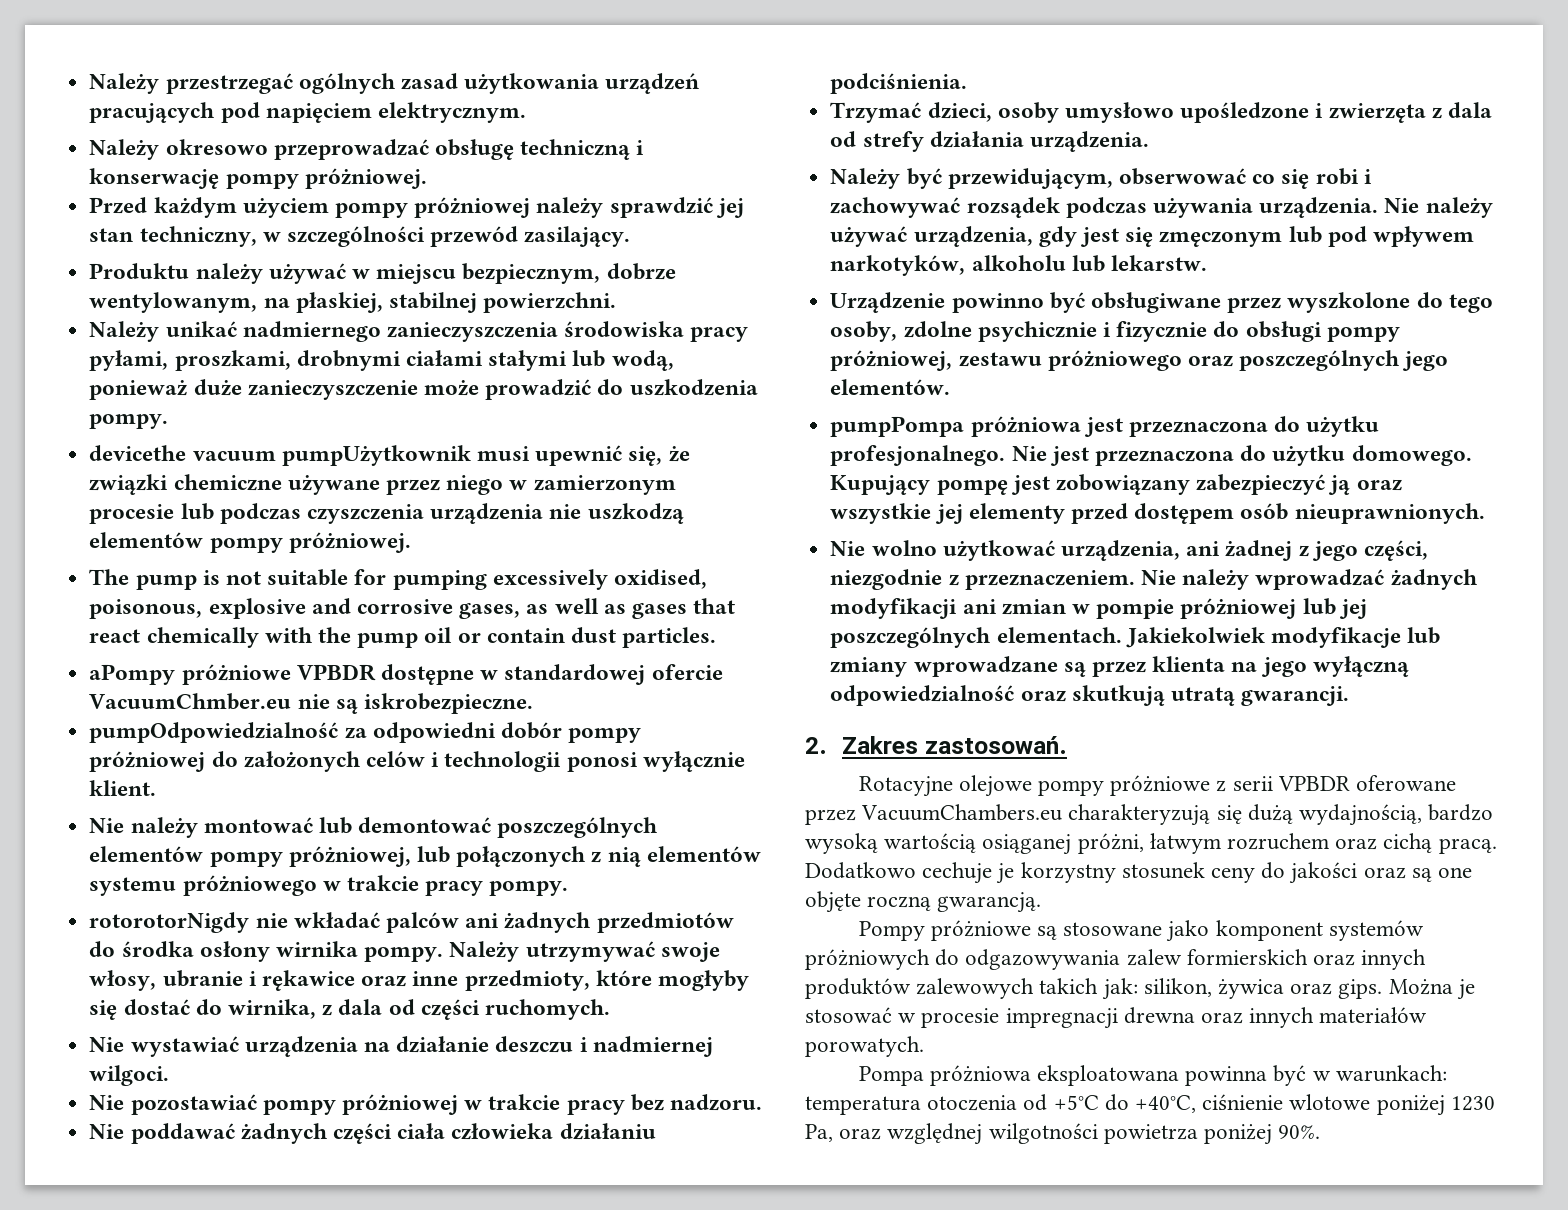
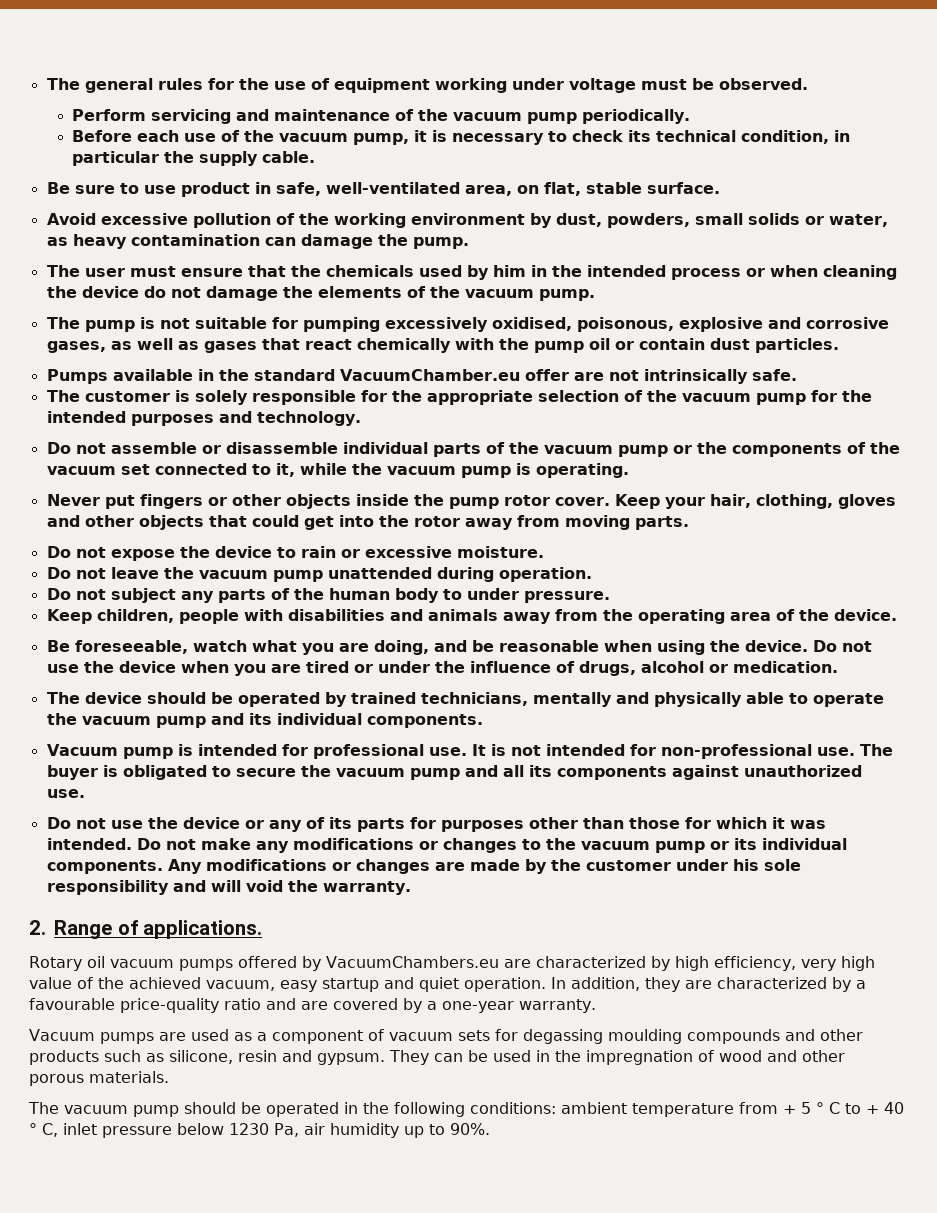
[89,73,700,94] [89,102,526,123] [89,139,645,160] [89,168,427,189] [89,197,744,218] [89,226,631,247] [89,263,676,284] [89,292,617,313] [89,321,749,342] [89,350,674,371] [89,379,758,400] [89,414,169,429] [89,445,690,466] [89,474,676,495] [89,503,684,524] [89,532,411,553] Należy przestrzegać ogólnych zasad użytkowania urządzeń pracujących pod napięciem elektrycznym. // Należy okresowo przeprowadzać obsługę techniczną i konserwację pompy próżniowej. // Przed każdym użyciem pompy próżniowej należy sprawdzić jej stan techniczny, w szczególności przewód zasilający. // Produktu należy używać w miejscu bezpiecznym, dobrze wentylowanym, na płaskiej, stabilnej powierzchni. // Należy unikać nadmiernego zanieczyszczenia środowiska pracy pyłami, proszkami, drobnymi ciałami stałymi lub wodą, ponieważ duże zanieczyszczenie może prowadzić do uszkodzenia pompy. // devicethe vacuum pumpUżytkownik musi upewnić się, że związki chemiczne używane przez niego w zamierzonym procesie lub podczas czyszczenia urządzenia nie uszkodzą elementów pompy próżniowej. -> [46,78,808,93] [71,109,690,124] [71,130,850,145] [71,151,315,166] [46,182,720,197] [46,213,888,228] [46,234,469,249] [46,265,897,280] [46,286,595,301] The general rules for the use of equipment working under voltage must be observed. // Perform servicing and maintenance of the vacuum pump periodically. // Before each use of the vacuum pump, it is necessary to check its technical condition, in particular the supply cable. // Be sure to use product in safe, well-ventilated area, on flat, stable surface. // Avoid excessive pollution of the working environment by dust, powders, small solids or water, as heavy contamination can damage the pump. // The user must ensure that the chemicals used by him in the intended process or when cleaning the device do not damage the elements of the vacuum pump.
[89,664,723,685] [89,693,533,714] [89,722,642,743] [89,751,745,772] [89,780,157,796] [89,817,659,838] [89,846,761,867] [89,875,569,896] [89,912,734,933] [89,941,720,962] [89,970,749,991] [89,999,610,1020] [89,1036,713,1057] [89,1065,170,1086] [89,1094,762,1115] [89,1123,656,1144] [830,73,968,94] [830,102,1492,123] [830,131,1149,152] [830,168,1372,189] [830,197,1493,218] [830,226,1474,247] [830,255,1207,276] [830,292,1493,313] [830,321,1400,342] [830,350,1449,371] [830,379,951,395] [830,416,1380,437] [830,445,1472,466] [830,474,1402,495] [830,503,1485,524] [830,540,1428,561] [830,569,1478,590] [830,598,1367,619] [830,627,1441,648] [830,656,1409,677] [830,685,1350,706] [805,736,1067,754] [858,775,1457,797] [805,804,1494,826] [805,833,1497,855] [805,862,1473,884] [805,891,1042,913] [858,920,1424,942] [805,949,1427,970] [805,978,1475,1000] [805,1007,1428,1029] [805,1036,924,1057] [858,1065,1447,1086] [805,1094,1495,1116] [805,1123,1273,1145] aPompy próżniowe VPBDR dostępne w standardowej ofercie VacuumChmber.eu nie są iskrobezpieczne. // pumpOdpowiedzialność za odpowiedni dobór pompy próżniowej do założonych celów i technologii ponosi wyłącznie klient. // Nie należy montować lub demontować poszczególnych elementów pompy próżniowej, lub połączonych z nią elementów systemu próżniowego w trakcie pracy pompy. // rotorotorNigdy nie wkładać palców ani żadnych przedmiotów do środka osłony wirnika pompy. Należy utrzymywać swoje włosy, ubranie i rękawice oraz inne przedmioty, które mogłyby się dostać do wirnika, z dala od części ruchomych. // Nie wystawiać urządzenia na działanie deszczu i nadmiernej wilgoci. // Nie pozostawiać pompy próżniowej w trakcie pracy bez nadzoru. // Nie poddawać żadnych części ciała człowieka działaniu podciśnienia. // Trzymać dzieci, osoby umysłowo upośledzone i zwierzęta z dala od strefy działania urządzenia. // Należy być przewidującym, obserwować co się robi i zachowywać rozsądek podczas używania urządzenia. Nie należy używać urządzenia, gdy jest się zmęczonym lub pod wpływem narkotyków, alkoholu lub lekarstw. // Urządzenie powinno być obsługiwane przez wyszkolone do tego osoby, zdolne psychicznie i fizycznie do obsługi pompy próżniowej, zestawu próżniowego oraz poszczególnych jego elementów. // pumpPompa próżniowa jest przeznaczona do użytku profesjonalnego. Nie jest przeznaczona do użytku domowego. Kupujący pompę jest zobowiązany zabezpieczyć ją oraz wszystkie jej elementy przed dostępem osób nieuprawnionych. // Nie wolno użytkować urządzenia, ani żadnej z jego części, niezgodnie z przeznaczeniem. Nie należy wprowadzać żadnych modyfikacji ani zmian w pompie próżniowej lub jej poszczególnych elementach. Jakiekolwiek modyfikacje lub zmiany wprowadzane są przez klienta na jego wyłączną odpowiedzialność oraz skutkują utratą gwarancji. // 2. Zakres zastosowań. // Rotacyjne olejowe pompy próżniowe z serii VPBDR oferowane przez VacuumChambers.eu charakteryzują się dużą wydajnością, bardzo wysoką wartością osiąganej próżni, łatwym rozruchem oraz cichą pracą. Dodatkowo cechuje je korzystny stosunek ceny do jakości oraz są one objęte roczną gwarancją. // Pompy próżniowe są stosowane jako komponent systemów próżniowych do odgazowywania zalew formierskich oraz innych produktów zalewowych takich jak: silikon, żywica oraz gips. Można je stosować w procesie impregnacji drewna oraz innych materiałów porowatych. // Pompa próżniowa eksploatowana powinna być w warunkach: temperatura otoczenia od +5°C do +40°C, ciśnienie wlotowe poniżej 1230 Pa, oraz względnej wilgotności powietrza poniżej -> [46,369,797,384] [46,390,872,405] [46,411,361,426] [46,442,900,457] [46,463,629,478] [46,494,896,509] [46,515,689,530] [46,546,544,561] [46,567,592,582] [46,588,610,603] [46,609,897,624] [46,640,872,655] [46,661,838,676] [46,692,884,707] [46,713,483,728] [46,744,893,759] [46,765,862,780] [46,789,85,798] [46,817,826,832] [46,838,847,853] [46,859,801,874] [46,880,411,895] [29,920,263,939] [29,956,875,971] [29,977,866,992] [29,998,596,1013] [29,1029,863,1044] [29,1050,845,1065] [29,1071,169,1086] [28,1102,904,1117] [29,1123,445,1138] Pumps available in the standard VacuumChamber.eu offer are not intrinsically safe. // The customer is solely responsible for the appropriate selection of the vacuum pump for the intended purposes and technology. // Do not assemble or disassemble individual parts of the vacuum pump or the components of the vacuum set connected to it, while the vacuum pump is operating. // Never put fingers or other objects inside the pump rotor cover. Keep your hair, clothing, gloves and other objects that could get into the rotor away from moving parts. // Do not expose the device to rain or excessive moisture. // Do not leave the vacuum pump unattended during operation. // Do not subject any parts of the human body to under pressure. // Keep children, people with disabilities and animals away from the operating area of the device. // Be foreseeable, watch what you are doing, and be reasonable when using the device. Do not use the device when you are tired or under the influence of drugs, alcohol or medication. // The device should be operated by trained technicians, mentally and physically able to operate the vacuum pump and its individual components. // Vacuum pump is intended for professional use. It is not intended for non-professional use. The buyer is obligated to secure the vacuum pump and all its components against unauthorized use. // Do not use the device or any of its parts for purposes other than those for which it was intended. Do not make any modifications or changes to the vacuum pump or its individual components. Any modifications or changes are made by the customer under his sole responsibility and will void the warranty. // 2. Range of applications. // Rotary oil vacuum pumps offered by VacuumChambers.eu are characterized by high efficiency, very high value of the achieved vacuum, easy startup and quiet operation. In addition, they are characterized by a favourable price-quality ratio and are covered by a one-year warranty. // Vacuum pumps are used as a component of vacuum sets for degassing moulding compounds and other products such as silicone, resin and gypsum. They can be used in the impregnation of wood and other porous materials. // The vacuum pump should be operated in the following conditions: ambient temperature from + 5 ° C to + 40 ° C, inlet pressure below 1230 Pa, air humidity up to

